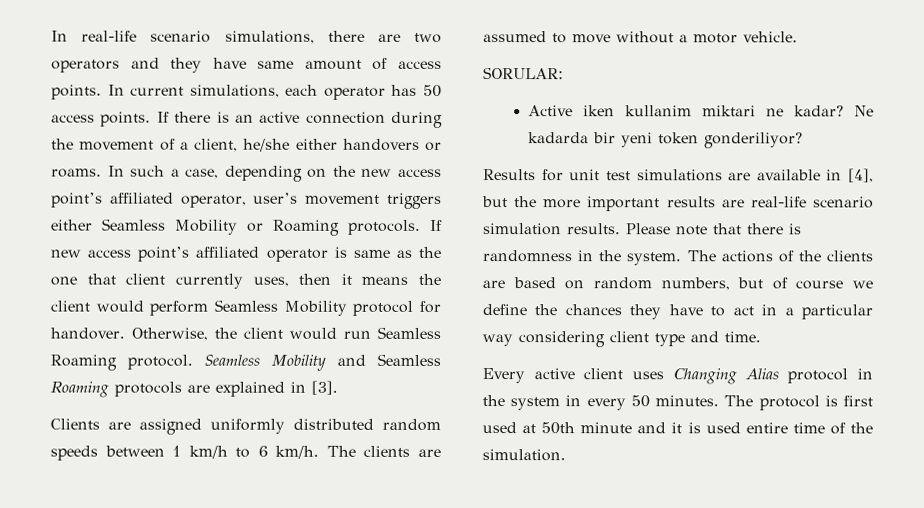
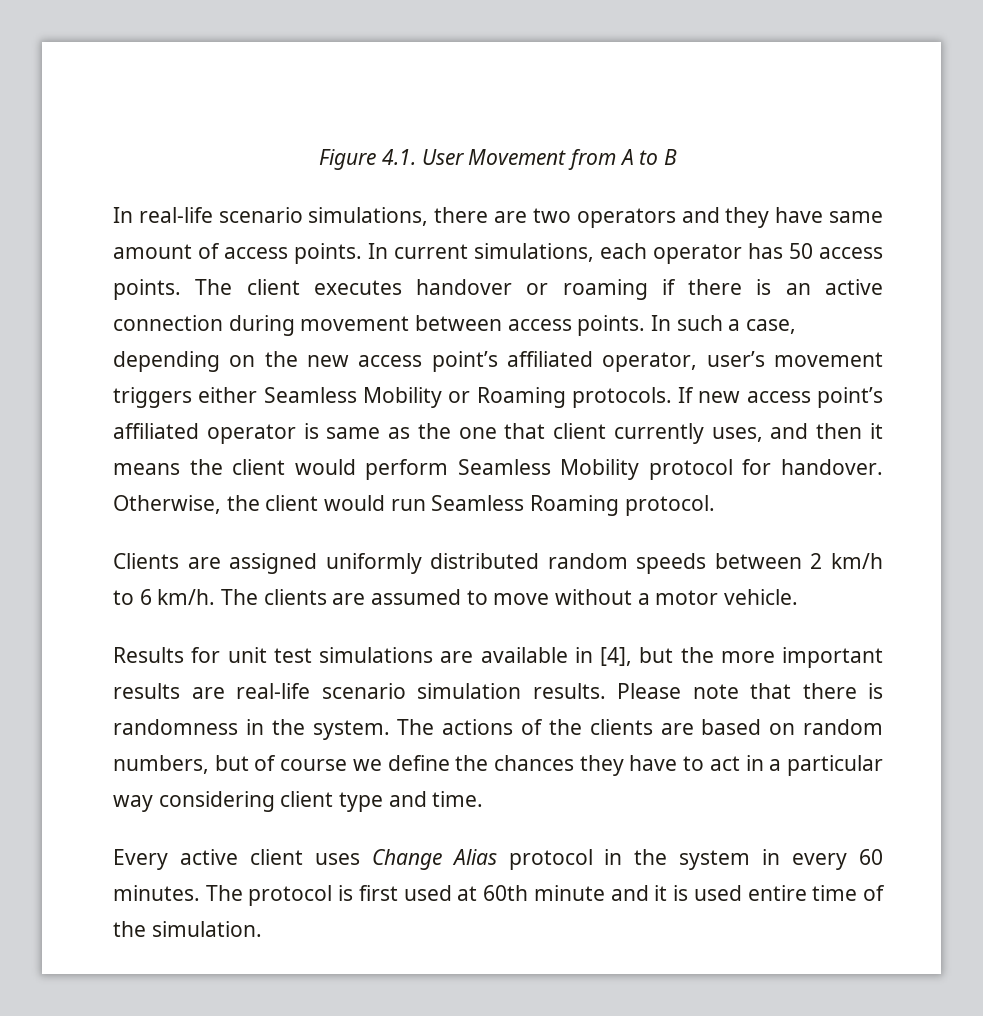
(51, 36) none -> [319,149,677,170] Figure 4.1. User Movement from A to B //
[156,111,170,123] If -> [195,279,676,300] The client executes handover or roaming if
[51,138,442,152] [51,168,102,178] the movement of a client, he/she either handovers or roams. -> [300,315,646,336] movement between access points.
(289, 281) none -> [770,423,809,439] and
[204,353,441,371] [50,380,338,398] Seamless Mobility and Seamless Roaming protocols are explained in [3]. -> (715, 505) none
[172,445,182,457] 1 -> [810,553,823,569] 2
[483,67,564,80] [528,105,874,117] [528,132,804,149] // SORULAR: // Active iken kullanim miktari ne kadar? Ne kadarda bir yeni token gonderiliyor? -> (799, 597) none
[672,368,737,385] Changing -> [371,849,442,870] Change
[630,395,650,408] 50 -> [858,849,883,865] 60
[541,422,576,435] 50th -> [483,885,529,901] 60th

